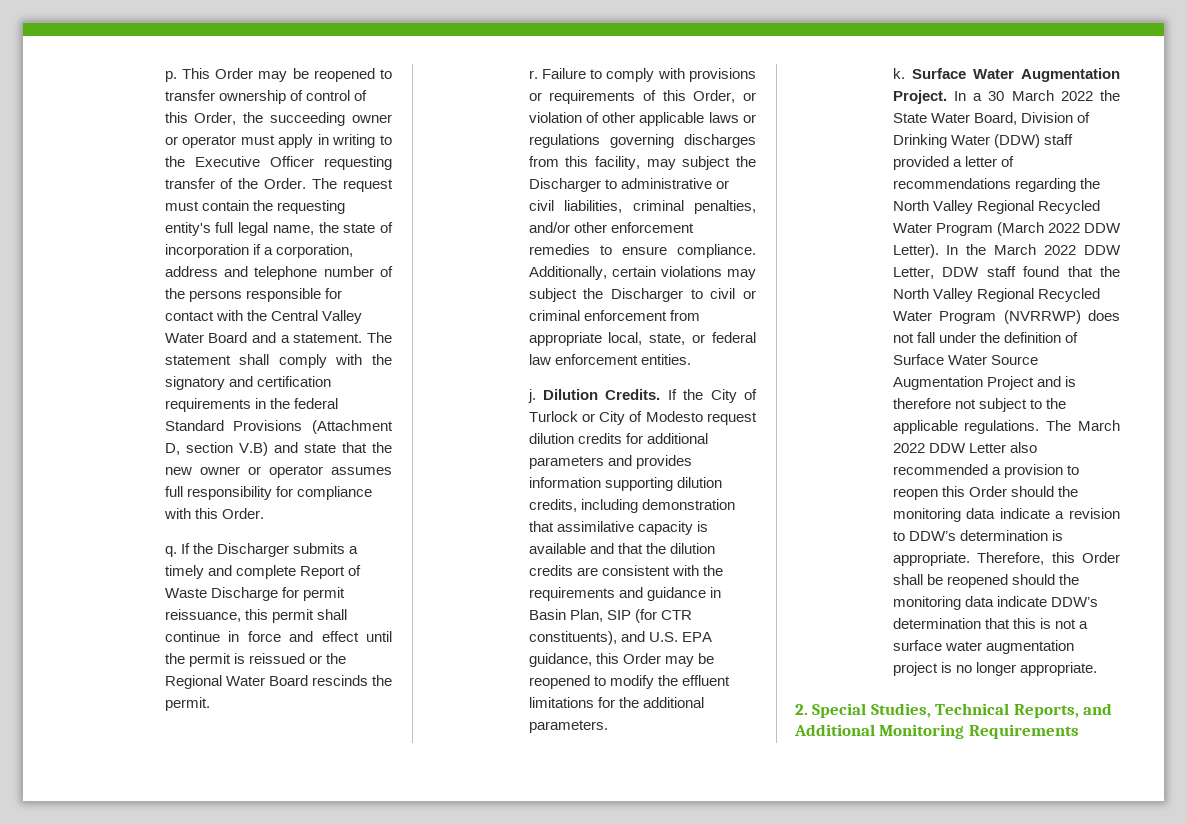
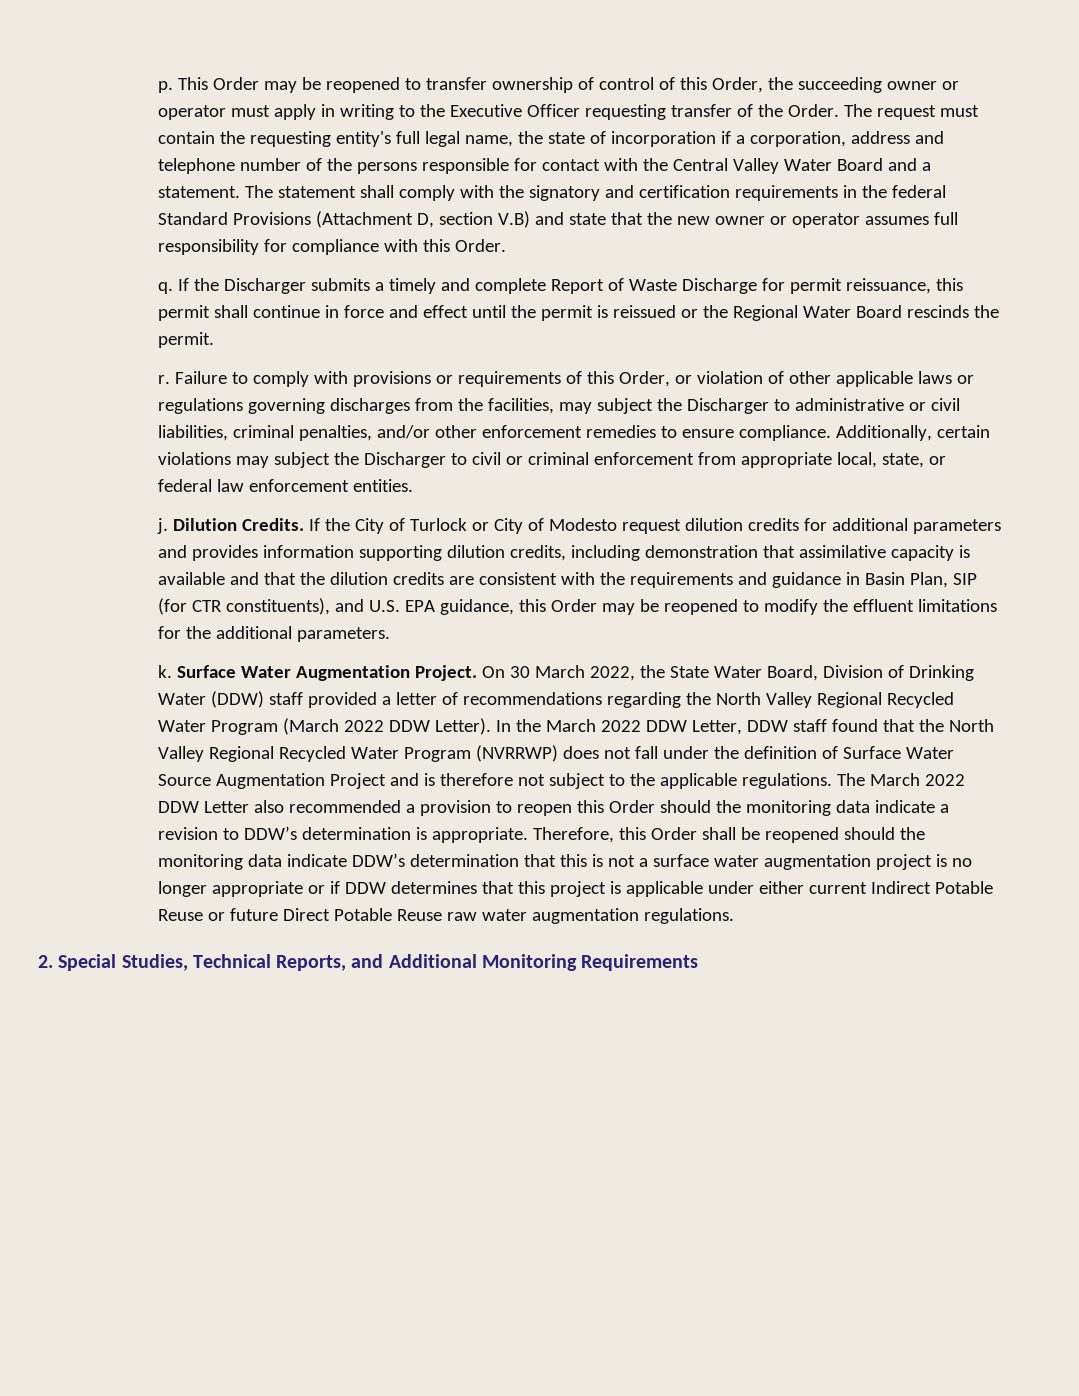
[565,156,640,170] this facility, -> [457,398,554,414] the facilities,
[953,91,982,101] In a -> [481,666,505,678] On
[1060,91,1093,101] 2022 -> [589,666,635,681] 2022,
[1019,662,1097,676] appropriate. -> [211,881,993,897] [157,908,734,924] appropriate or if DDW determines that this project is applicable under either current Indirect Potable Reuse or future Direct Potable Reuse raw water augmentation regulations.

